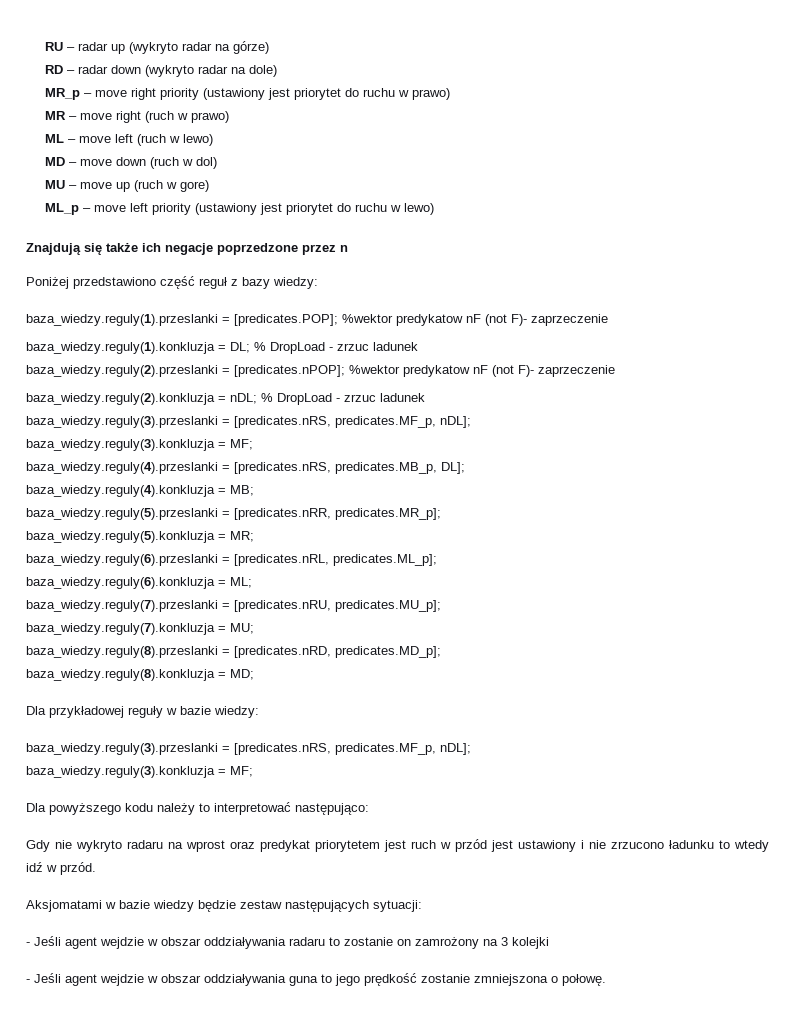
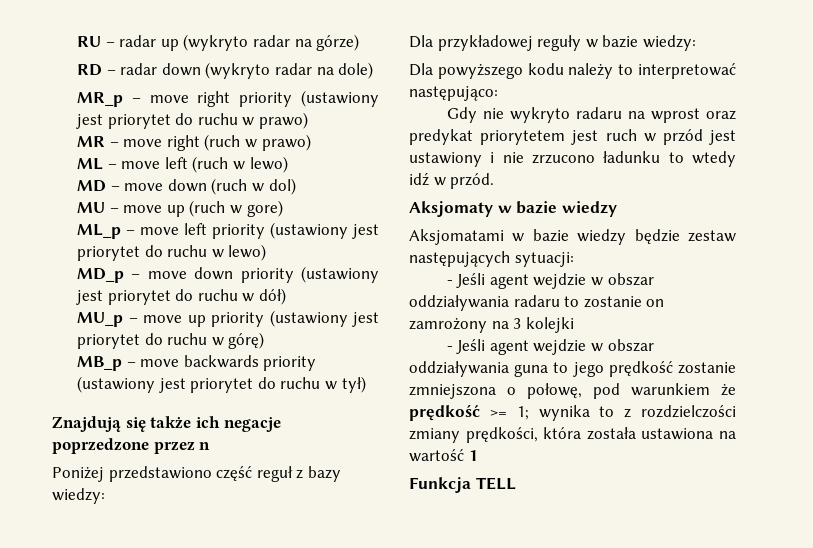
(434, 209) none -> [77,266,379,283] [76,288,287,305] [77,310,379,327] [77,332,265,349] [77,355,317,371] [77,376,366,393] // MD_p – move down priority (ustawiony jest priorytet do ruchu w dół) // MU_p – move up priority (ustawiony jest priorytet do ruchu w górę) // MB_p – move backwards priority (ustawiony jest priorytet do ruchu w tył)
[26,314,608,326] [26,342,418,354] [26,365,615,377] [26,393,425,405] [26,416,471,428] [26,439,253,451] [26,462,465,474] [26,485,254,497] [26,508,441,520] [26,531,254,543] [26,554,437,566] [26,577,252,589] [26,600,441,612] [26,623,254,635] [26,646,441,658] [26,669,254,681] // baza_wiedzy.reguly(1).przeslanki = [predicates.POP]; %wektor predykatow nF (not F)- zaprzeczenie // baza_wiedzy.reguly(1).konkluzja = DL; % DropLoad - zrzuc ladunek // baza_wiedzy.reguly(2).przeslanki = [predicates.nPOP]; %wektor predykatow nF (not F)- zaprzeczenie // baza_wiedzy.reguly(2).konkluzja = nDL; % DropLoad - zrzuc ladunek // baza_wiedzy.reguly(3).przeslanki = [predicates.nRS, predicates.MF_p, nDL]; // baza_wiedzy.reguly(3).konkluzja = MF; // baza_wiedzy.reguly(4).przeslanki = [predicates.nRS, predicates.MB_p, DL]; // baza_wiedzy.reguly(4).konkluzja = MB; // baza_wiedzy.reguly(5).przeslanki = [predicates.nRR, predicates.MR_p]; // baza_wiedzy.reguly(5).konkluzja = MR; // baza_wiedzy.reguly(6).przeslanki = [predicates.nRL, predicates.ML_p]; // baza_wiedzy.reguly(6).konkluzja = ML; // baza_wiedzy.reguly(7).przeslanki = [predicates.nRU, predicates.MU_p]; // baza_wiedzy.reguly(7).konkluzja = MU; // baza_wiedzy.reguly(8).przeslanki = [predicates.nRD, predicates.MD_p]; // baza_wiedzy.reguly(8).konkluzja = MD; -> (105, 496) none
[26,743,471,755] [26,766,253,778] // baza_wiedzy.reguly(3).przeslanki = [predicates.nRS, predicates.MF_p, nDL]; // baza_wiedzy.reguly(3).konkluzja = MF; -> (696, 43) none
(96, 868) none -> [409,201,617,217] // Aksjomaty w bazie wiedzy
[562,974,606,986] połowę. -> [527,383,736,399] [409,404,736,421] [409,427,736,443] [409,449,478,462] [409,477,516,493] połowę, pod warunkiem że prędkość >= 1; wynika to z rozdzielczości zmiany prędkości, która została ustawiona na wartość 1 // Funkcja TELL

